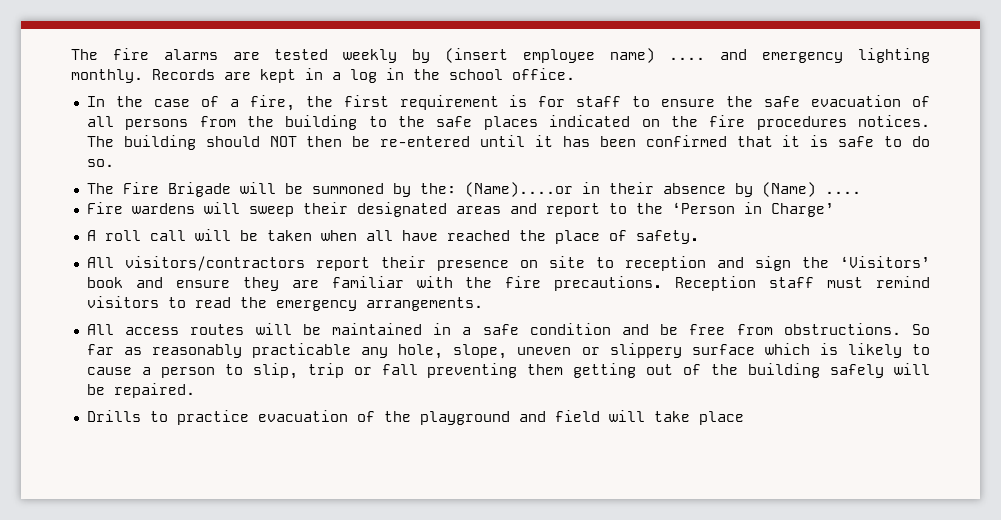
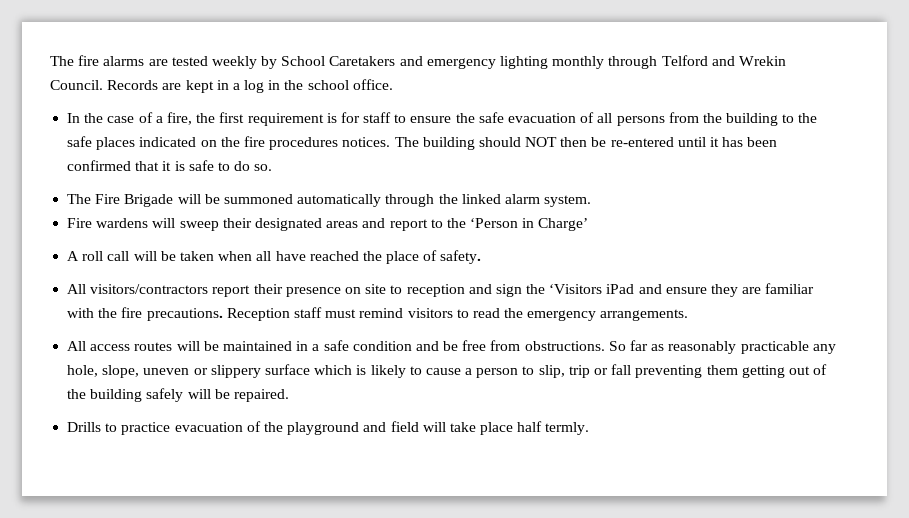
[444,48,930,63] [71,69,143,83] (insert employee name) .... and emergency lighting monthly. -> [281,55,786,69] [50,80,103,90] School Caretakers and emergency lighting monthly through Telford and Wrekin Council.
[392,182,861,197] by the: (Name)....or in their absence by (Name) .... -> [297,194,592,207] automatically through the linked alarm system.
[839,256,930,268] [86,277,123,288] ‘Visitors’ book -> [549,284,635,294] ‘Visitors iPad
(744, 418) none -> [517,421,590,435] half termly.

